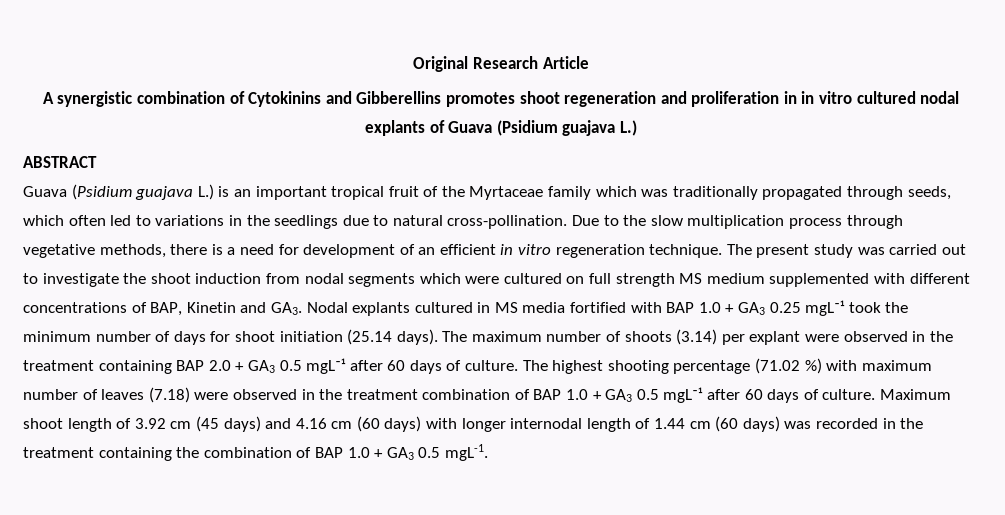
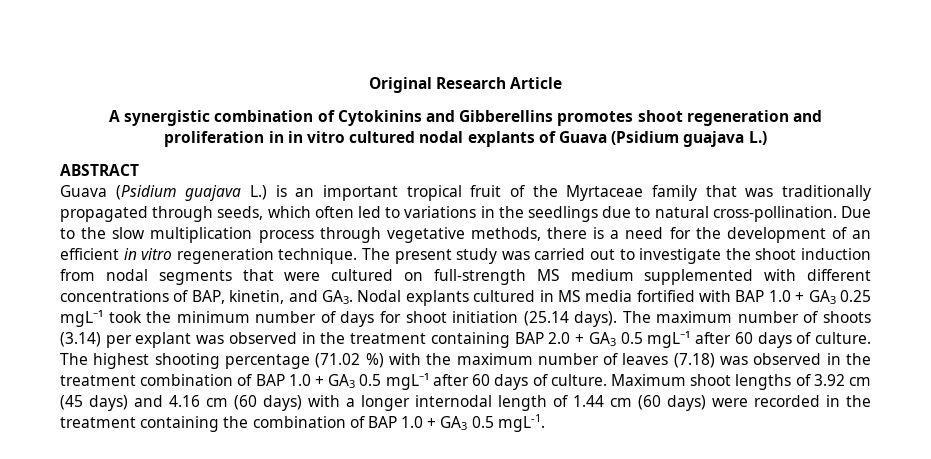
[595,186,637,197] which -> [705,185,737,197] that
(299, 249) none -> [695,227,721,239] the
[419,273,461,284] which -> [242,269,274,281] that
[589,273,675,287] full strength -> [433,269,526,285] full-strength
[186,302,236,313] Kinetin -> [229,290,285,304] kinetin,
[805,334,840,342] were -> [196,335,225,344] was
(858, 365) none -> [426,353,452,365] the
[194,392,229,400] were -> [720,356,749,365] was
[67,418,112,432] length -> [735,374,792,390] lengths
(458, 423) none -> [346,398,355,407] a
[784,421,812,429] was -> [712,398,748,407] were

